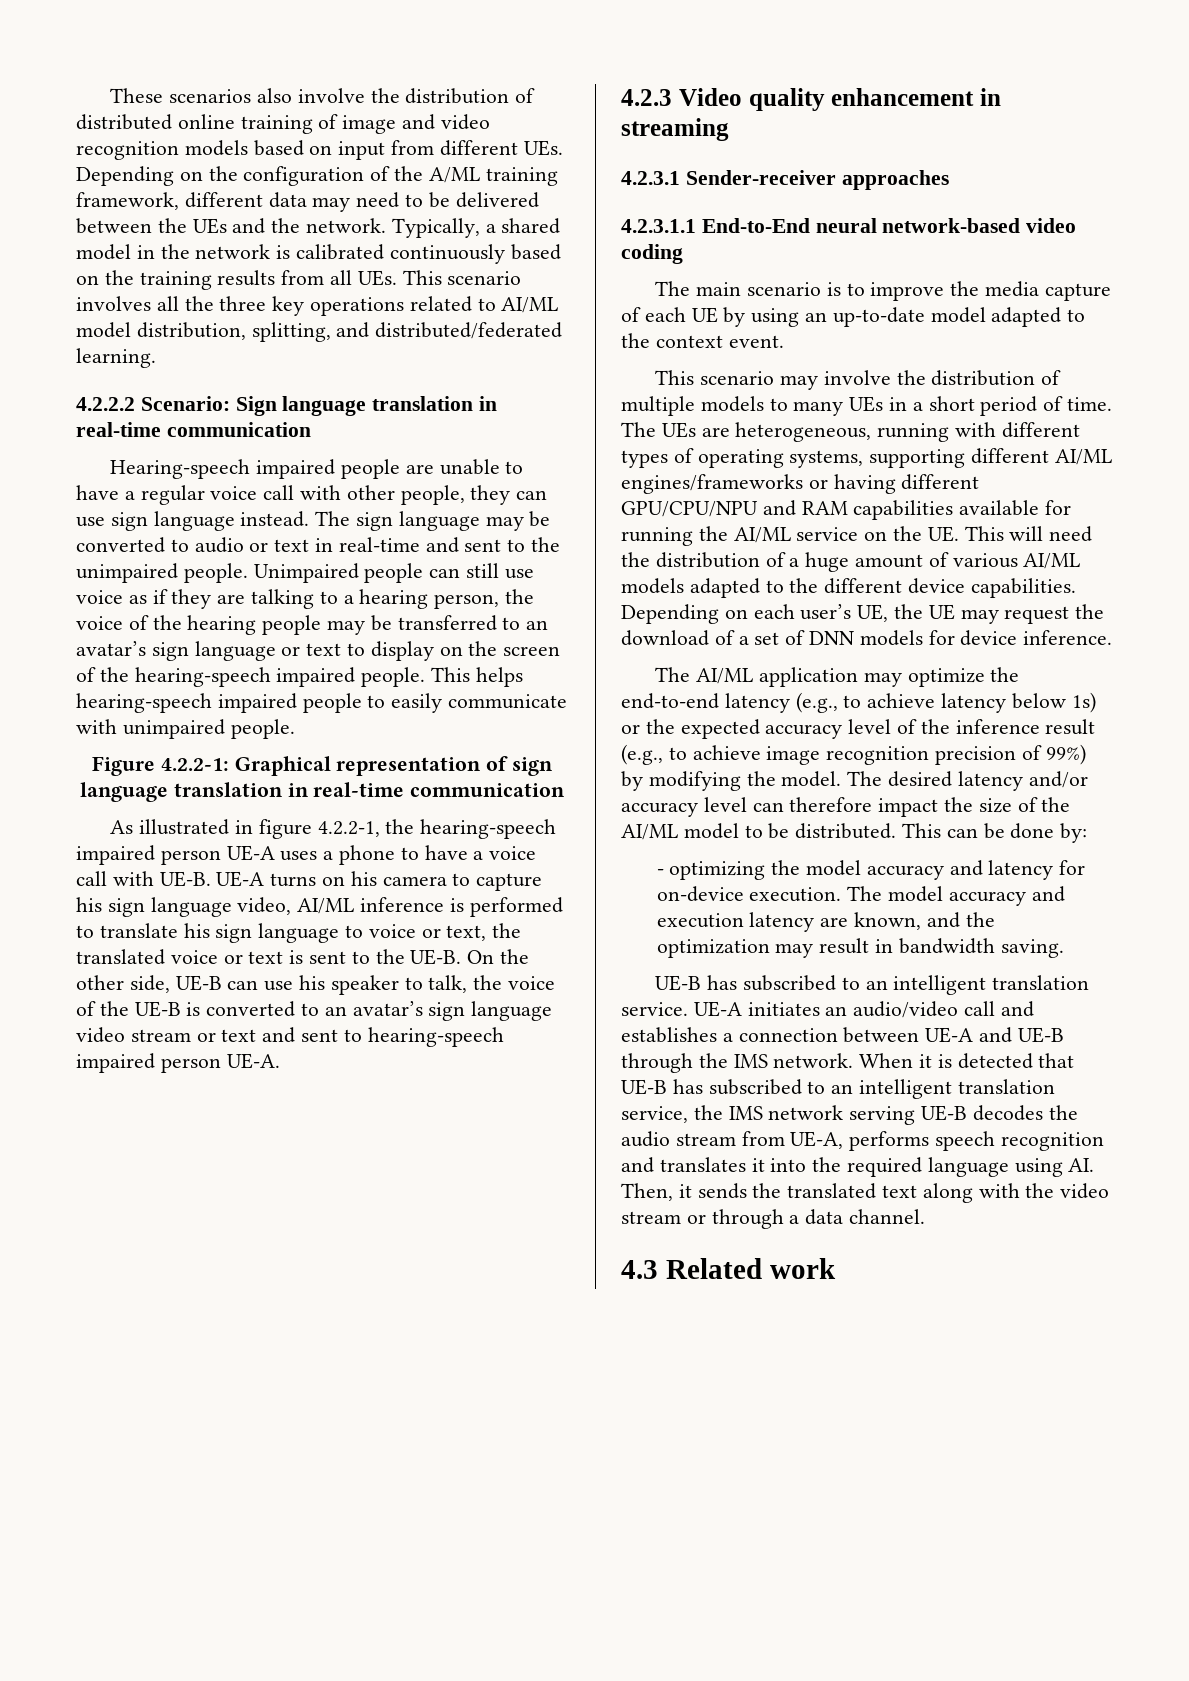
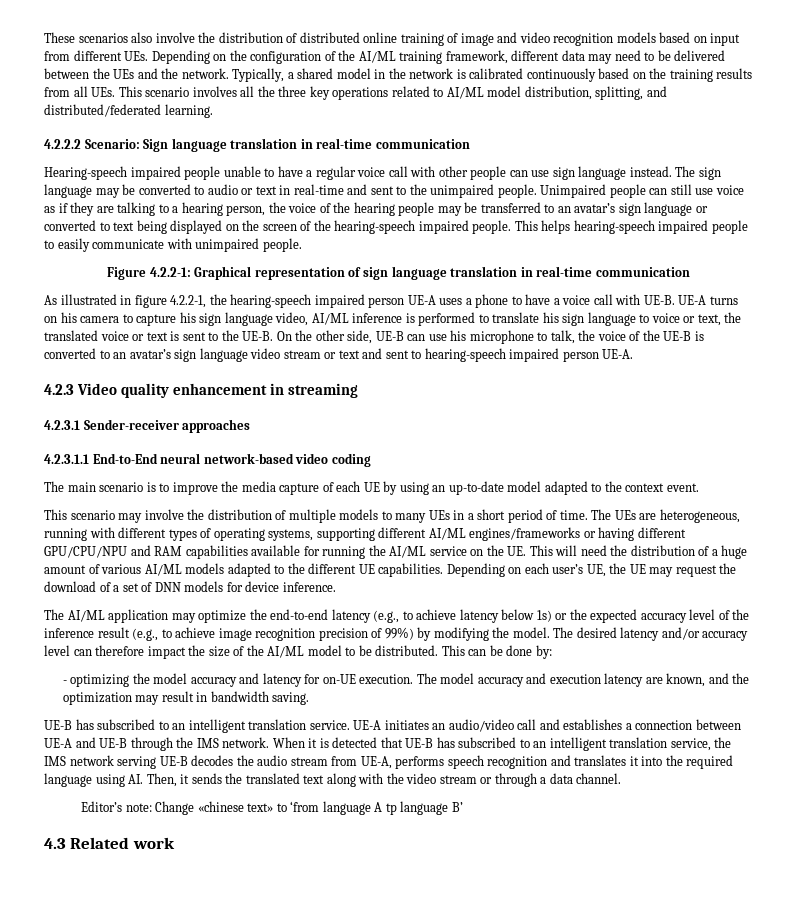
[428,167,480,183] A/ML -> [358,51,396,63] AI/ML
[405,464,434,474] are -> (221, 173) none
[400,485,511,505] people, they -> [470,166,507,180] people
[306,641,434,661] text to display -> [44,220,223,234] converted to text being displayed
[330,975,399,995] speaker -> [469,330,534,344] microphone
[908,578,966,594] device -> [358,564,375,574] UE
[656,886,744,902] on-device -> [322,674,356,684] on-UE
(926, 1216) none -> [81,801,463,815] // Editor’s note: Change «chinese text» to ‘from language A tp language B’

